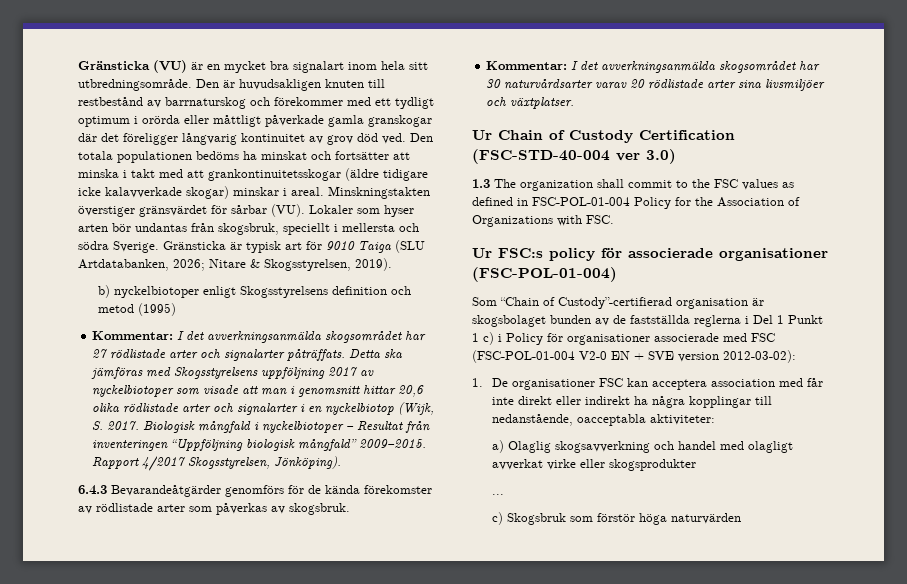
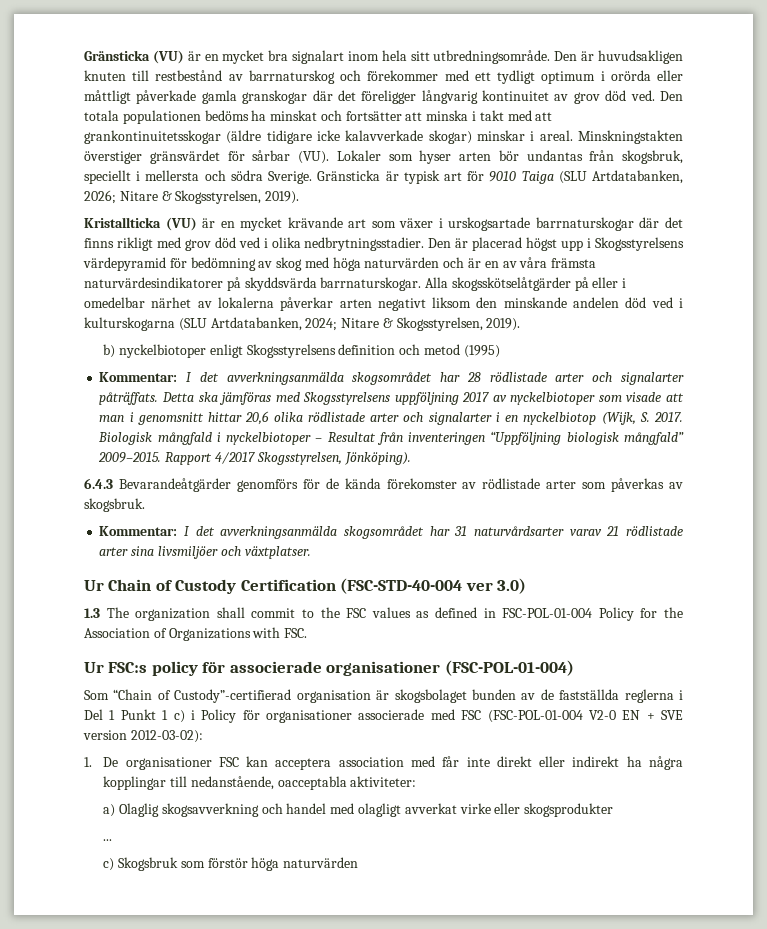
(392, 264) none -> [84,217,684,231] [84,237,684,251] [83,257,597,271] [84,277,627,291] [84,297,683,311] [84,317,521,331] // Kristallticka (VU) är en mycket krävande art som växer i urskogsartade barrnaturskogar där det finns rikligt med grov död ved i olika nedbrytningsstadier. Den är placerad högst upp i Skogsstyrelsens värdepyramid för bedömning av skog med höga naturvärden och är en av våra främsta naturvärdesindikatorer på skyddsvärda barrnaturskogar. Alla skogsskötselåtgärder på eller i omedelbar närhet av lokalerna påverkar arten negativt liksom den minskande andelen död ved i kulturskogarna (SLU Artdatabanken, 2024; Nitare & Skogsstyrelsen, 2019).
[92,349,109,358] 27 -> [466,372,481,382] 28
[486,79,502,88] 30 -> [454,526,468,536] 31
[630,79,646,88] 20 -> [606,526,620,536] 21

